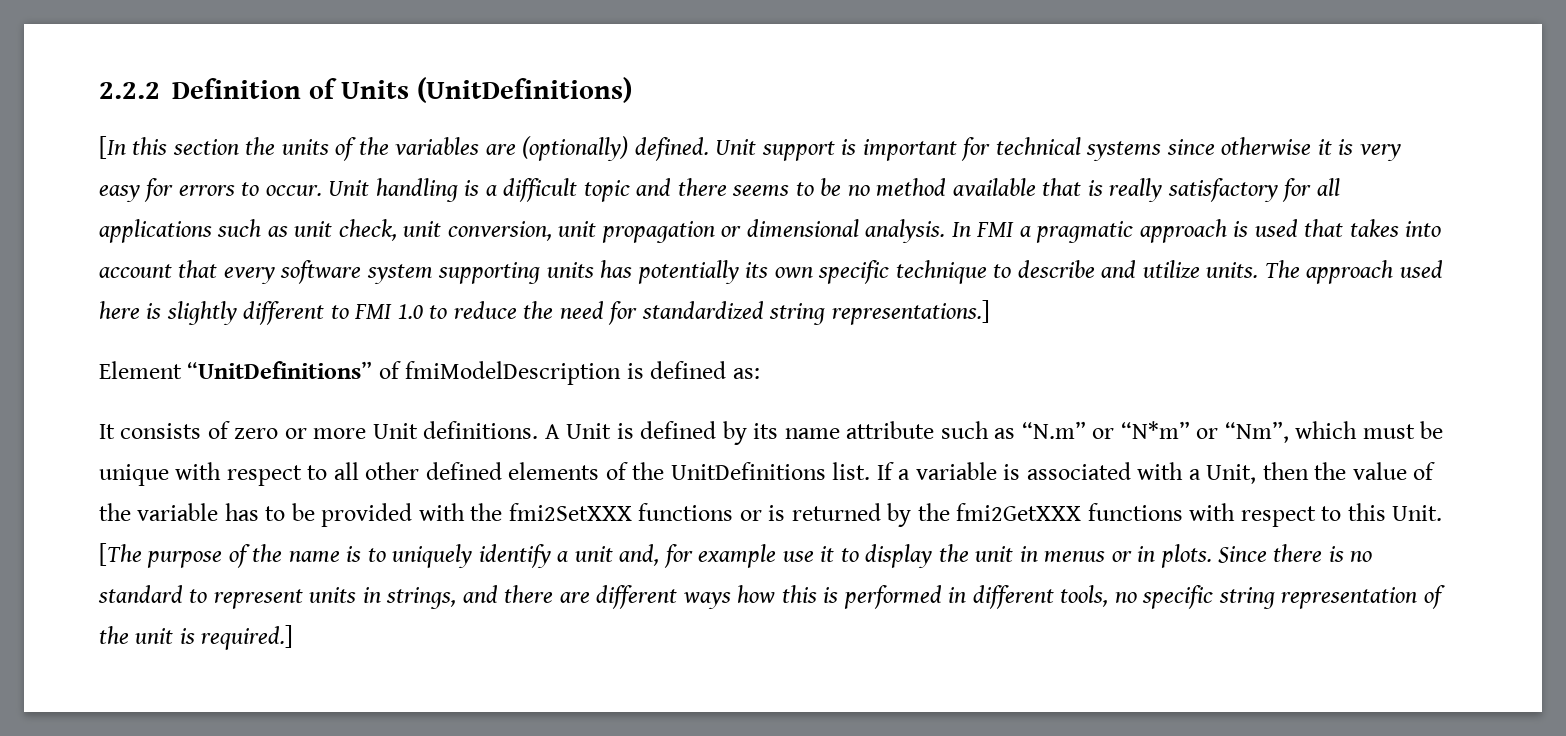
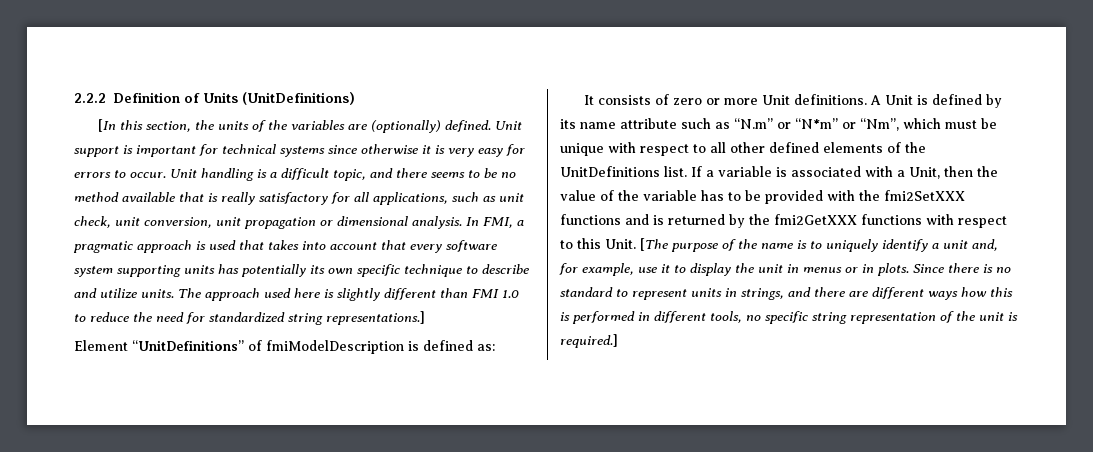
[172,139,239,155] section -> [145,121,191,132] section,
[583,180,630,202] topic -> [333,169,366,181] topic,
[99,219,212,243] applications -> [373,192,448,205] applications,
[976,222,1015,237] FMI -> [483,217,513,228] FMI,
[330,305,349,319] to -> [440,288,468,298] than
[739,510,762,521] or -> [625,214,649,225] and
[698,544,777,568] example -> [582,263,634,276] example,

